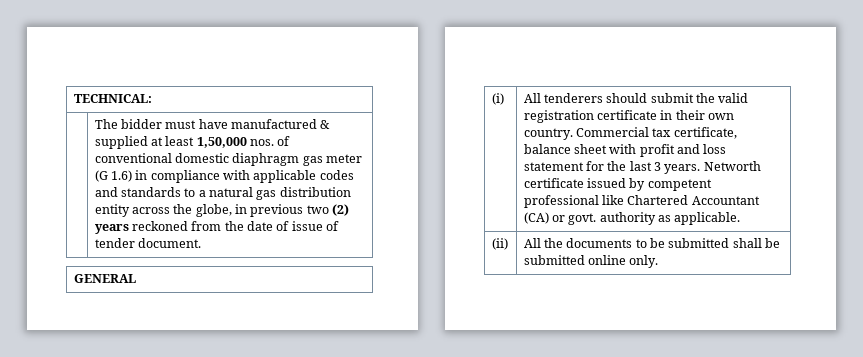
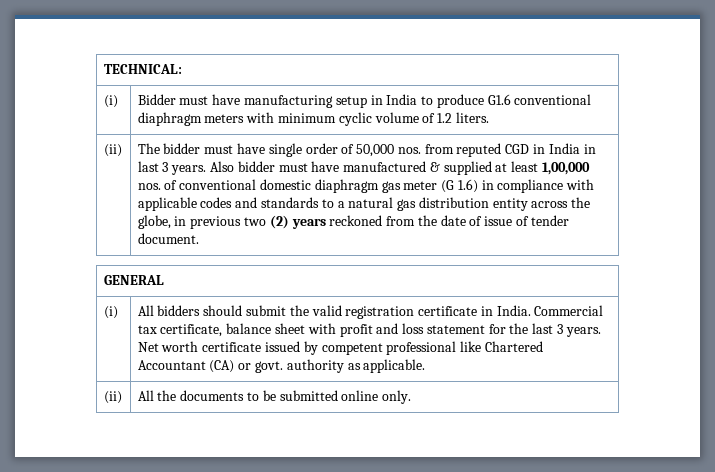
[94,119,118,129] | The -> [103,95,118,108] [137,94,592,108] [137,112,489,126] [103,144,122,157] [137,143,596,157] [137,161,235,175] (i) | Bidder must have manufacturing setup in India to produce G1.6 conventional diaphragm meters with minimum cyclic volume of 1.2 liters. // (ii) | The bidder must have single order of 50,000 nos. from reputed CGD in India in last 3 years. Also
[196,137,247,148] 1,50,000 -> [542,162,591,175] 1,00,000
[543,93,603,103] tenderers -> [157,305,201,316] bidders
[675,110,735,120] [523,128,573,140] their own country. -> [496,305,531,316] India.
[703,161,761,171] Networth -> [137,341,199,352] Net worth
[732,238,781,248] [523,255,585,265] shall be submitted -> (338, 395) none

